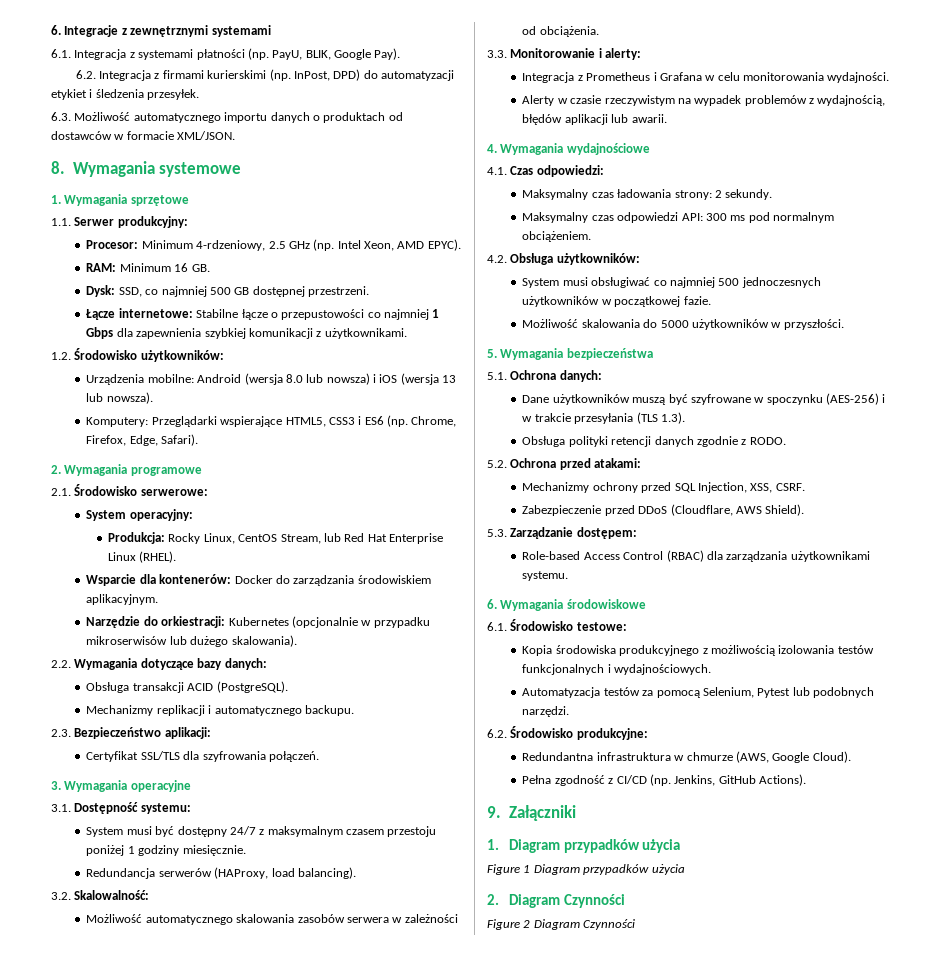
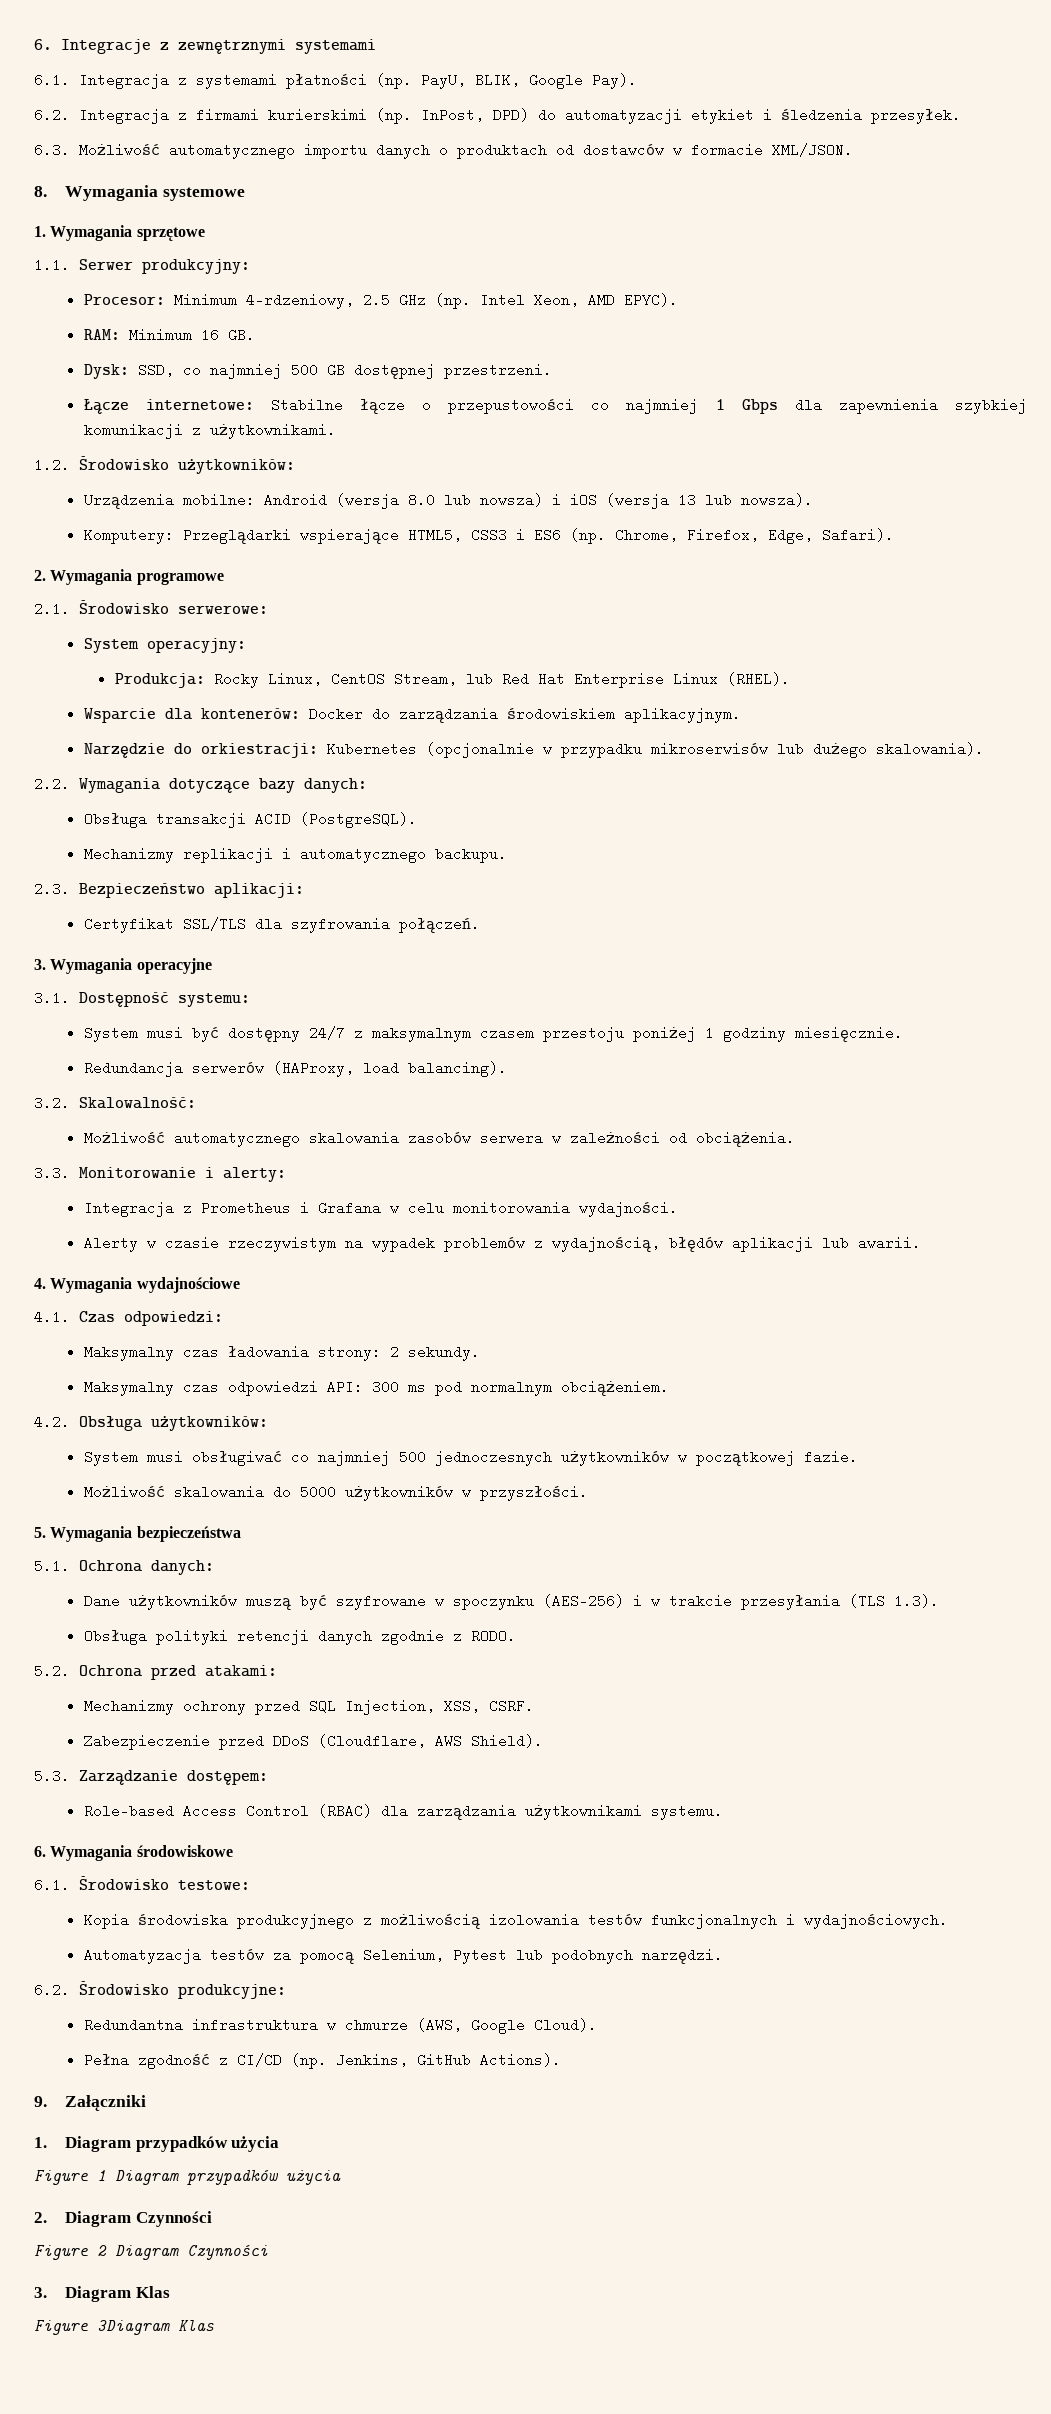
(636, 924) none -> [34,2286,170,2302] [34,2319,214,2335] // 3. Diagram Klas // Figure 3Diagram Klas

